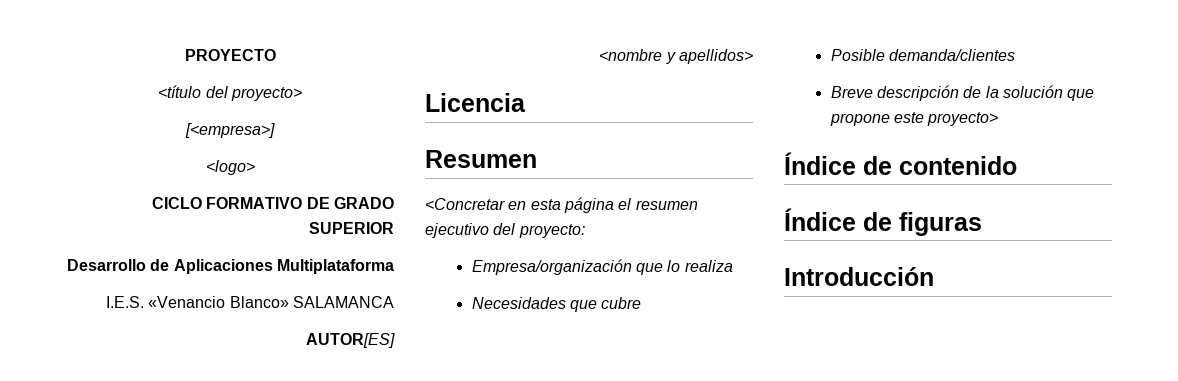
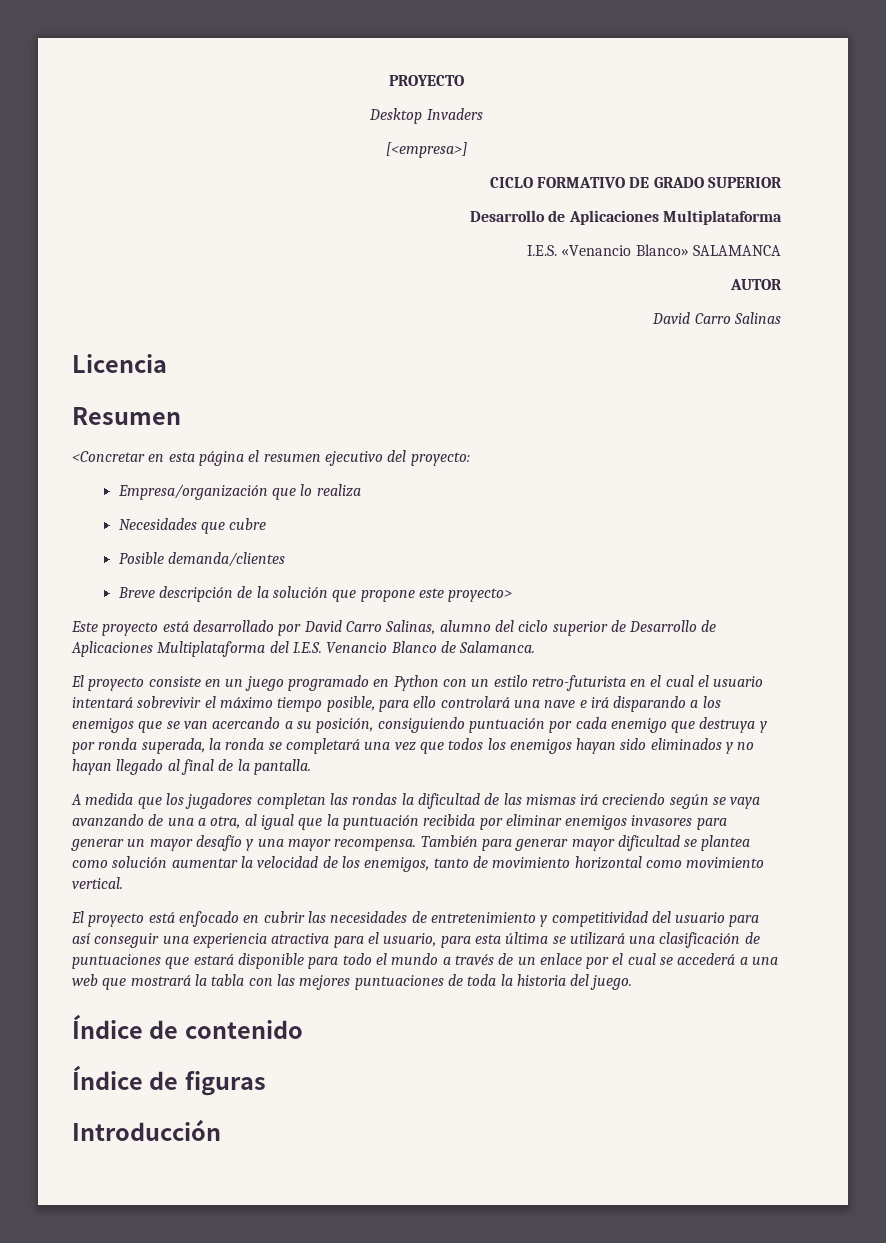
[158,85,302,101] <título del proyecto> -> [369,108,483,124] Desktop Invaders
[205,160,255,175] // <logo> -> (467, 150) none
[306,333,395,348] [599,49,753,64] AUTOR[ES] // <nombre y apellidos> -> [730,279,782,290] [652,312,782,324] AUTOR // David Carro Salinas
(999, 119) none -> [71,620,717,636] [71,641,536,657] [71,675,764,691] [72,696,721,712] [72,717,767,733] [72,738,755,754] [72,759,311,775] [71,793,761,809] [72,814,727,830] [71,835,751,851] [72,856,765,872] [72,877,123,889] [71,911,760,927] [72,932,760,948] [72,953,779,969] [72,974,633,990] // Este proyecto está desarrollado por David Carro Salinas, alumno del ciclo superior de Desarrollo de Aplicaciones Multiplataforma del I.E.S. Venancio Blanco de Salamanca. // El proyecto consiste en un juego programado en Python con un estilo retro-futurista en el cual el usuario intentará sobrevivir el máximo tiempo posible, para ello controlará una nave e irá disparando a los enemigos que se van acercando a su posición, consiguiendo puntuación por cada enemigo que destruya y por ronda superada, la ronda se completará una vez que todos los enemigos hayan sido eliminados y no hayan llegado al final de la pantalla. // A medida que los jugadores completan las rondas la dificultad de las mismas irá creciendo según se vaya avanzando de una a otra, al igual que la puntuación recibida por eliminar enemigos invasores para generar un mayor desafío y una mayor recompensa. También para generar mayor dificultad se plantea como solución aumentar la velocidad de los enemigos, tanto de movimiento horizontal como movimiento vertical. // El proyecto está enfocado en cubrir las necesidades de entretenimiento y competitividad del usuario para así conseguir una experiencia atractiva para el usuario, para esta última se utilizará una clasificación de puntuaciones que estará disponible para todo el mundo a través de un enlace por el cual se accederá a una web que mostrará la tabla con las mejores puntuaciones de toda la historia del juego.

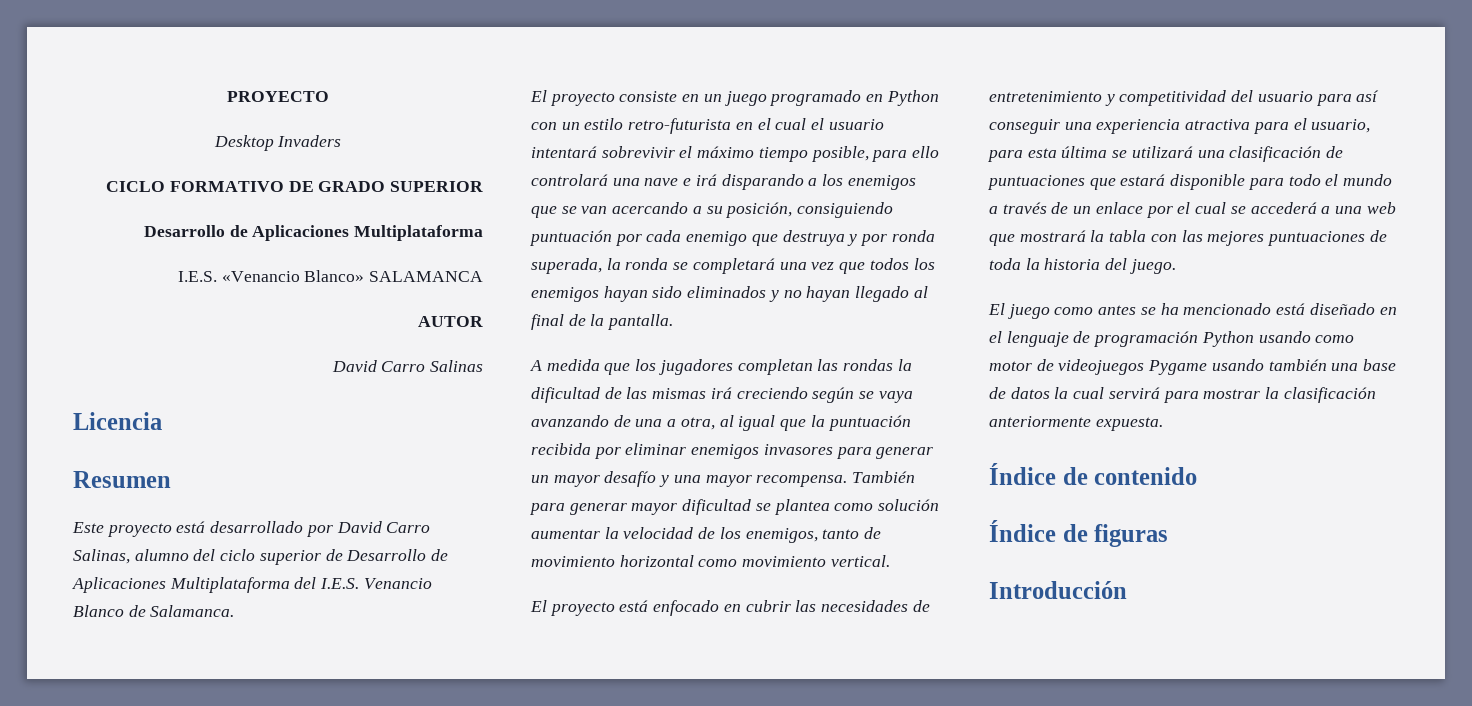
[386,142,467,158] // [<empresa>] -> (342, 141) none
[72,450,470,466] [117,484,361,500] [118,518,267,534] [118,552,285,567] [117,586,513,602] // <Concretar en esta página el resumen ejecutivo del proyecto: // Empresa/organización que lo realiza // Necesidades que cubre // Posible demanda/clientes // Breve descripción de la solución que propone este proyecto> -> (171, 479) none
(633, 982) none -> [988,303,1397,319] [989,331,1355,347] [989,359,1397,375] [989,387,1376,403] [989,416,1163,431] // El juego como antes se ha mencionado está diseñado en el lenguaje de programación Python usando como motor de videojuegos Pygame usando también una base de datos la cual servirá para mostrar la clasificación anteriormente expuesta.

